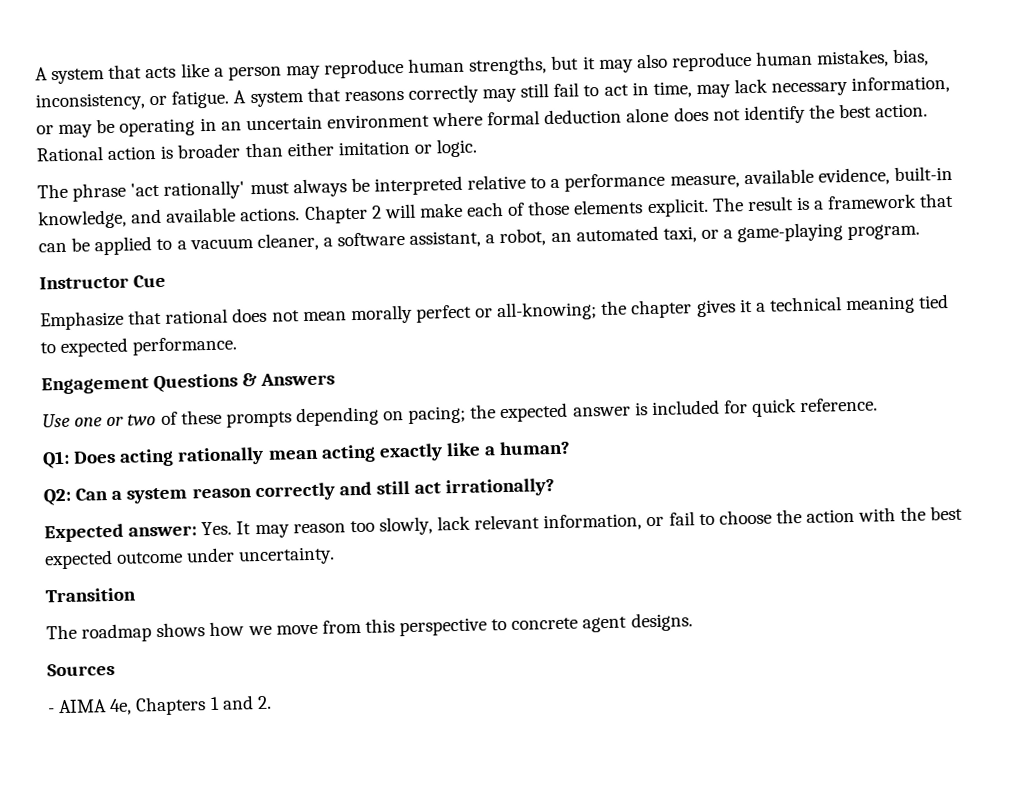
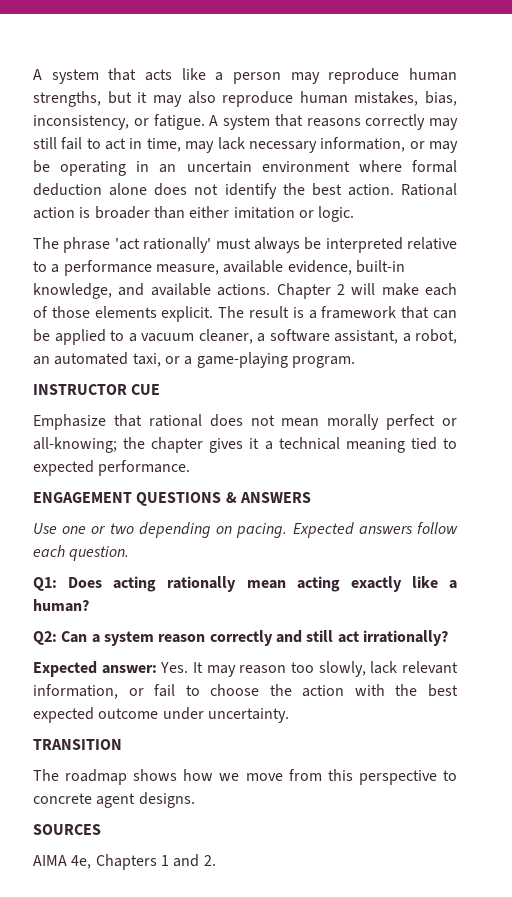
[39,274,167,290] Instructor Cue -> [33,384,161,395] INSTRUCTOR CUE
[41,372,336,395] Engagement Questions & Answers -> [33,492,311,506] ENGAGEMENT QUESTIONS & ANSWERS
[160,397,879,428] of these prompts depending on pacing; the expected answer is included for quick reference. -> [138,522,459,538] [33,545,130,561] depending on pacing. Expected answers follow each question.
[45,587,136,603] Transition -> [33,739,122,750] TRANSITION
[47,662,115,677] [48,708,55,714] Sources // - -> [33,824,101,835] SOURCES //

